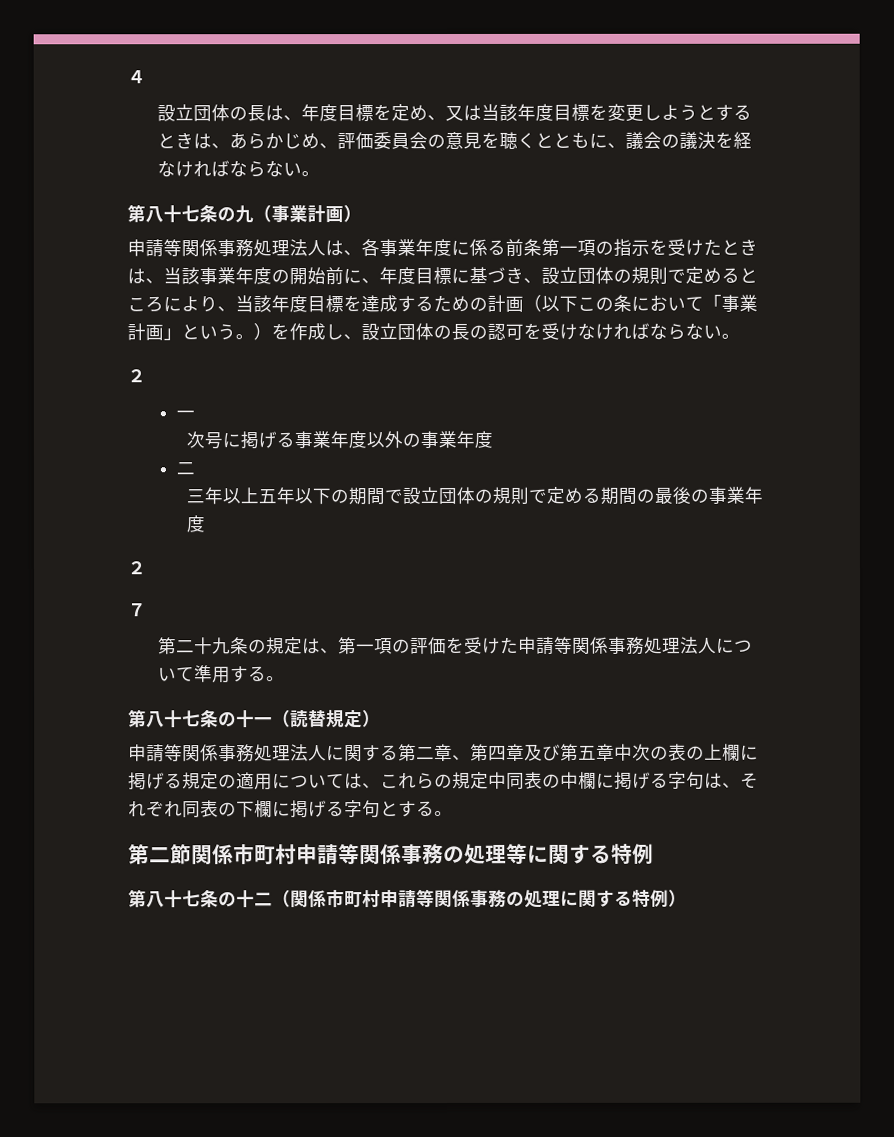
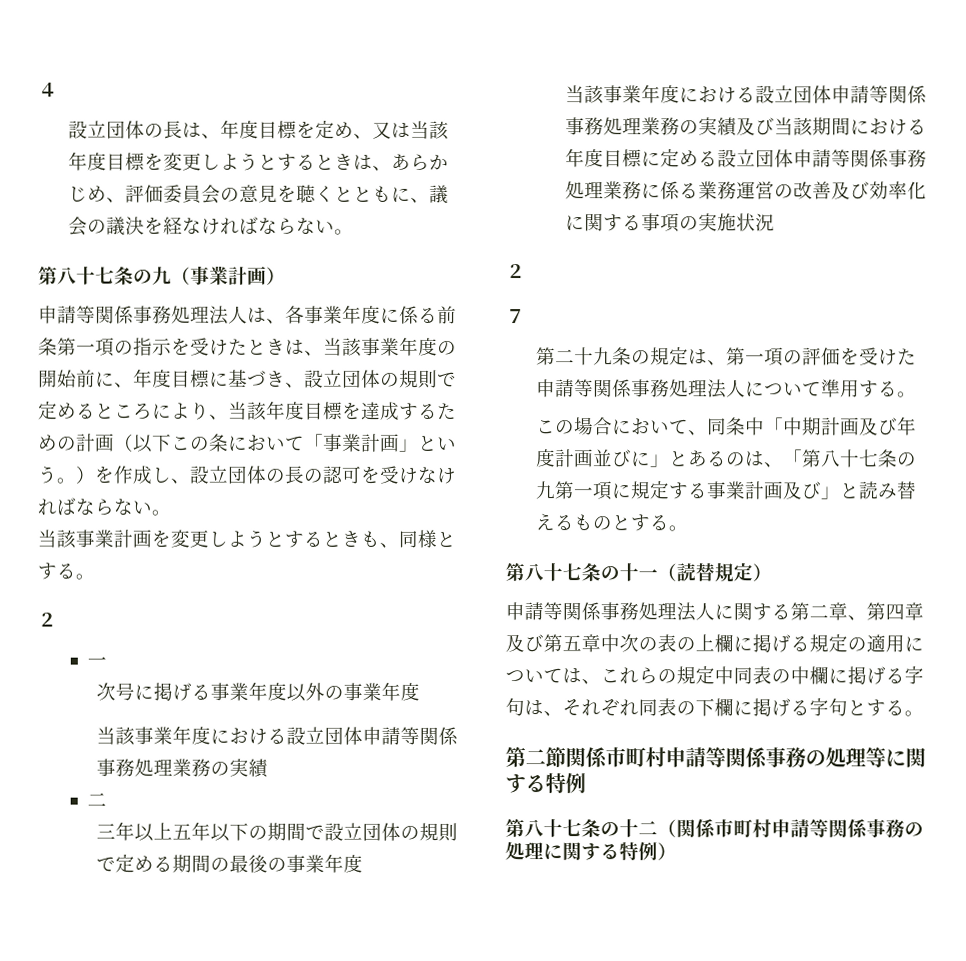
(740, 336) none -> [37,529,456,549] [37,562,95,580] // 当該事業計画を変更しようとするときも、同様とする。
(494, 439) none -> [96,725,459,746] [96,758,270,778] // 当該事業年度における設立団体申請等関係事務処理業務の実績
(206, 524) none -> [565,84,928,105] [565,117,928,137] [565,148,928,168] [565,181,928,200] [565,213,776,233] // 当該事業年度における設立団体申請等関係事務処理業務の実績及び当該期間における年度目標に定める設立団体申請等関係事務処理業務に係る業務運営の改善及び効率化に関する事項の実施状況
(285, 679) none -> [535,416,917,436] [535,449,917,468] [534,480,916,501] [534,513,688,532] // この場合において、同条中「中期計画及び年度計画並びに」とあるのは、「第八十七条の九第一項に規定する事業計画及び」と読み替えるものとする。

